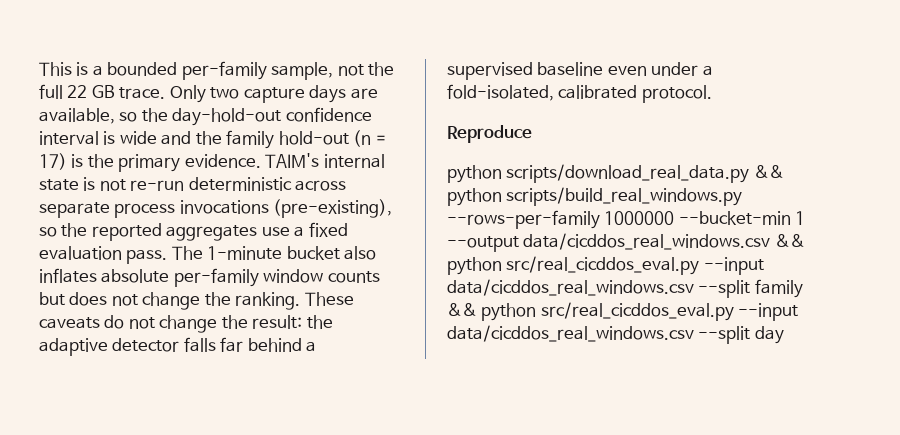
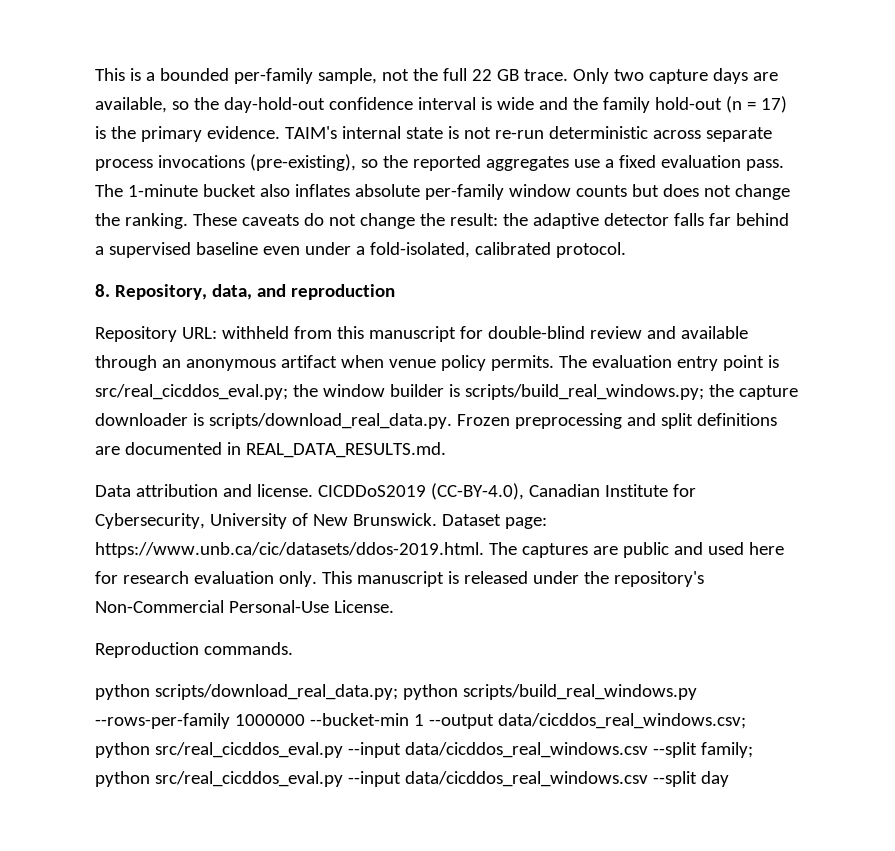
[447,125,532,143] [447,164,784,183] Reproduce // python scripts/download_real_data.py && -> [95,284,395,300] [95,326,748,342] [95,355,779,371] [95,384,798,400] [95,413,777,429] [95,442,446,458] [95,483,696,500] [95,513,547,529] [95,542,784,558] [95,571,704,587] [95,600,394,613] [95,642,293,658] [95,684,398,700] 8. Repository, data, and reproduction // Repository URL: withheld from this manuscript for double-blind review and available through an anonymous artifact when venue policy permits. The evaluation entry point is src/real_cicddos_eval.py; the window builder is scripts/build_real_windows.py; the capture downloader is scripts/download_real_data.py. Frozen preprocessing and split definitions are documented in REAL_DATA_RESULTS.md. // Data attribution and license. CICDDoS2019 (CC-BY-4.0), Canadian Institute for Cybersecurity, University of New Brunswick. Dataset page: https://www.unb.ca/cic/datasets/ddos-2019.html. The captures are public and used here for research evaluation only. This manuscript is released under the repository's Non-Commercial Personal-Use License. // Reproduction commands. // python scripts/download_real_data.py;
[523,233,805,250] [447,256,764,275] [447,279,803,298] [447,303,477,316] data/cicddos_real_windows.csv && python src/real_cicddos_eval.py --input data/cicddos_real_windows.csv --split family && -> [497,713,746,729] [95,742,753,758] data/cicddos_real_windows.csv; python src/real_cicddos_eval.py --input data/cicddos_real_windows.csv --split family;

